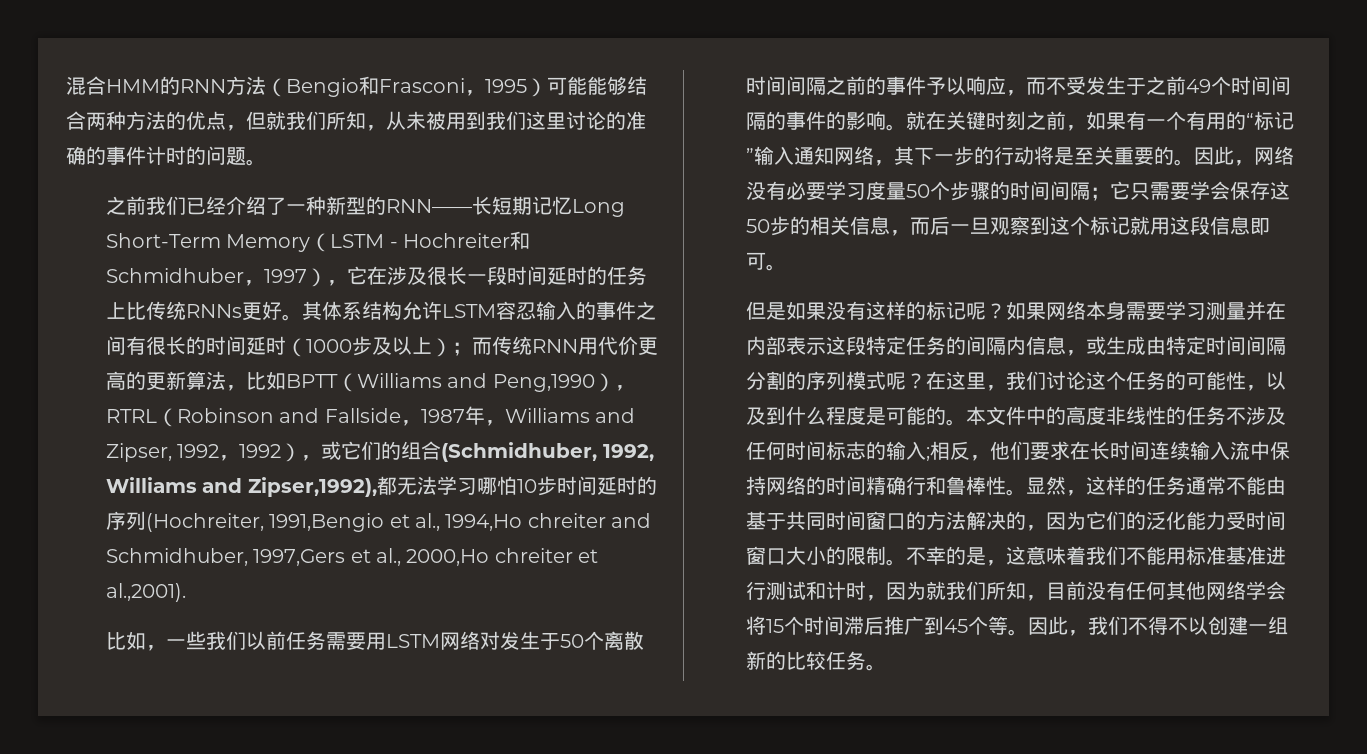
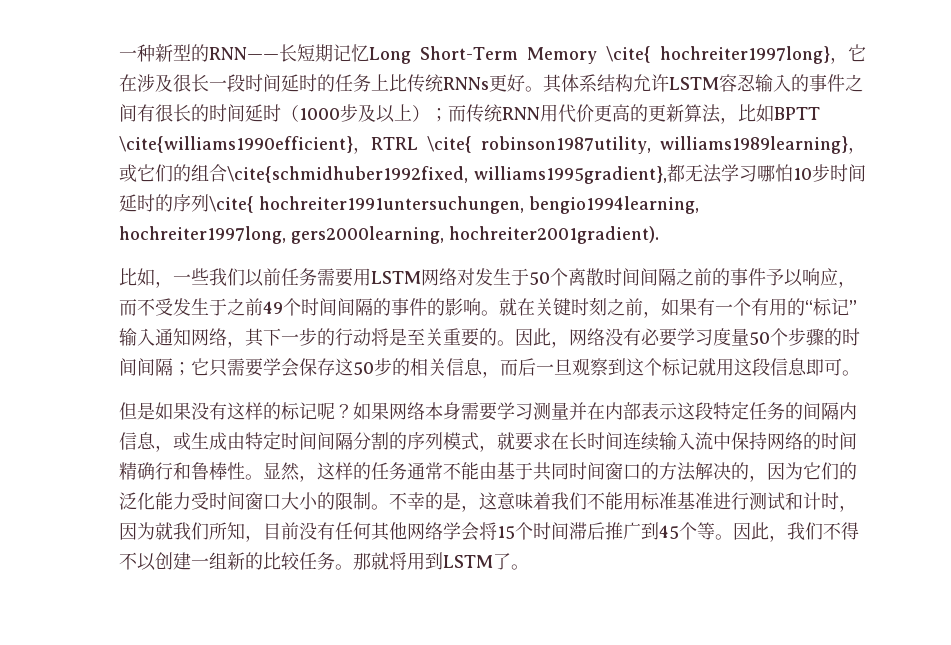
[66,76,647,97] [66,111,646,131] [66,146,266,166] [105,196,286,215] 混合HMM的RNN方法（Bengio和Frasconi，1995）可能能够结合两种方法的优点，但就我们所知，从未被用到我们这里讨论的准确的事件计时的问题。 // 之前我们已经介绍了 -> (118, 55) none
[310,231,530,252] [105,268,327,287] （LSTM - Hochreiter和Schmidhuber，1997） -> [605,46,830,64] \cite{ hochreiter1997long}
[336,373,635,392] [105,406,635,427] [105,441,654,462] [105,477,377,497] （Williams and Peng,1990），RTRL（Robinson and Fallside，1987年，Williams and Zipser, 1992，1992），或它们的组合(Schmidhuber, 1992, Williams and Zipser,1992), -> [118,136,866,154] [118,164,667,184] \cite{williams1990efficient}，RTRL \cite{ robinson1987utility, williams1989learning}，或它们的组合\cite{schmidhuber1992fixed, williams1995gradient},
[145,513,652,532] [105,548,599,566] [105,583,186,602] (Hochreiter, 1991,Bengio et al., 1994,Ho chreiter and Schmidhuber, 1997,Gers et al., 2000,Ho chreiter et al.,2001). -> [208,196,699,214] [118,226,659,244] \cite{ hochreiter1991untersuchungen, bengio1994learning, hochreiter1997long, gers2000learning, hochreiter2001gradient).
[885,371,1286,391] [745,406,1286,426] [745,441,1030,461] 呢？在这里，我们讨论这个任务的可能性，以及到什么程度是可能的。本文件中的高度非线性的任务不涉及任何时间标志的输入;相反，他们 -> [478,432,515,452] ，就
(886, 667) none -> [352,552,529,570] 那就将用到LSTM了。

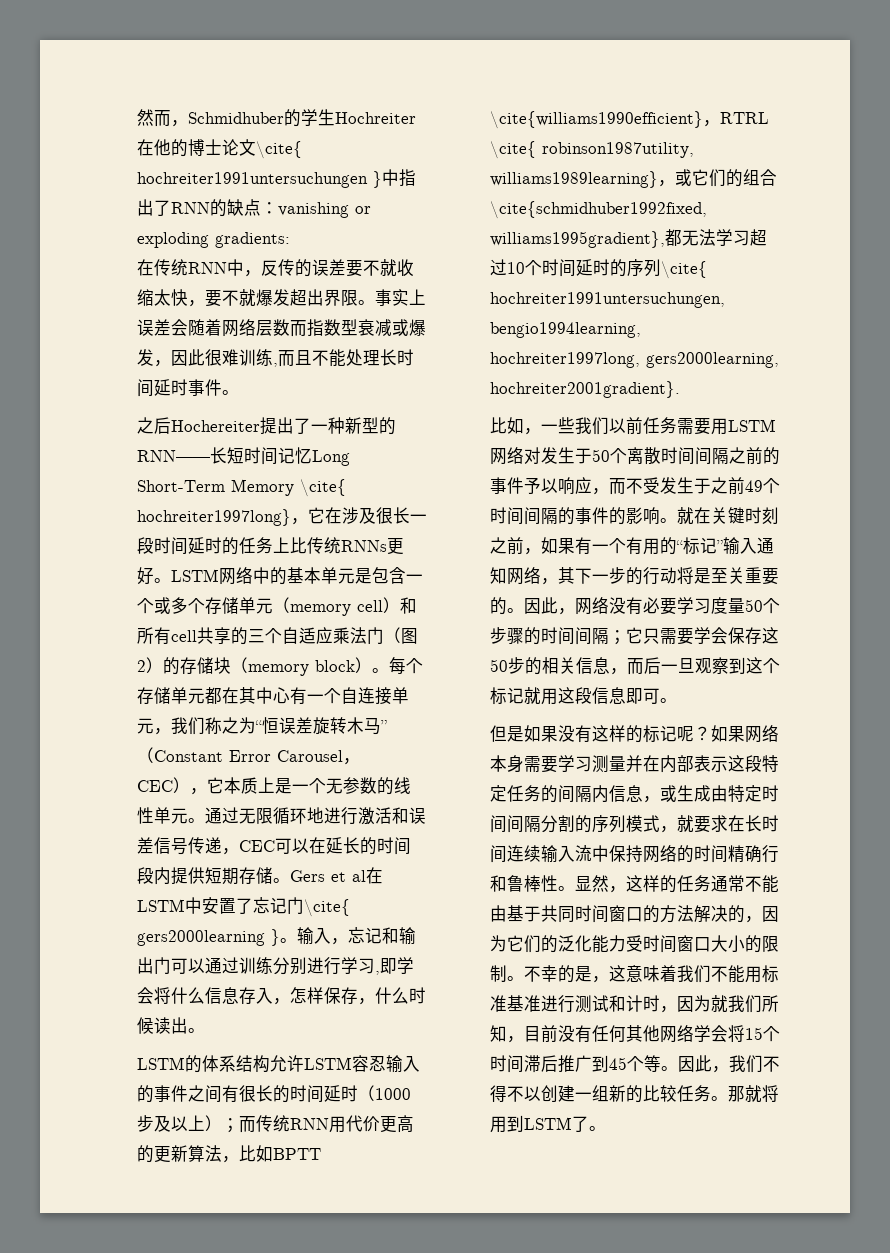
(118, 55) none -> [137,109,417,127] [137,139,303,159] [137,169,417,188] [137,199,372,218] [137,232,291,248] [137,259,415,277] [137,289,427,307] [137,319,427,337] [137,349,415,367] [137,379,240,397] [137,417,312,435] 然而，Schmidhuber的学生Hochreiter在他的博士论文\cite{ hochreiter1991untersuchungen }中指出了RNN的缺点：vanishing or exploding gradients: // 在传统RNN中，反传的误差要不就收缩太快，要不就爆发超出界限。事实上误差会随着网络层数而指数型衰减或爆发，因此很难训练,而且不能处理长时间延时事件。 // 之后Hochereiter提出了
[314,44,333,62] 期 -> [244,447,279,465] 时间
[542,74,562,93] 其 -> [171,567,424,585] [137,597,418,616] [137,627,419,645] [137,657,424,676] [137,687,410,705] [137,717,388,735] [137,747,361,765] [137,777,412,795] [137,807,427,825] [137,837,412,855] [137,867,384,885] [137,897,351,917] [137,927,417,946] [137,957,415,975] [137,987,427,1005] [137,1017,206,1034] [137,1055,203,1073] LSTM网络中的基本单元是包含一个或多个存储单元（memory cell）和所有cell共享的三个自适应乘法门（图2）的存储块（memory block）。每个存储单元都在其中心有一个自连接单元，我们称之为“恒误差旋转木马”（Constant Error Carousel，CEC），它本质上是一个无参数的线性单元。通过无限循环地进行激活和误差信号传递，CEC可以在延长的时间段内提供短期存储。Gers et al在LSTM中安置了忘记门\cite{ gers2000learning }。输入，忘记和输出门可以通过训练分别进行学习,即学会将什么信息存入，怎样保存，什么时候读出。 // LSTM的
[757,164,830,182] 哪怕10步 -> [750,229,768,246] [490,259,543,276] 超过10个
[448,226,659,244] hochreiter2001gradient). -> [490,381,681,398] hochreiter2001gradient}.

